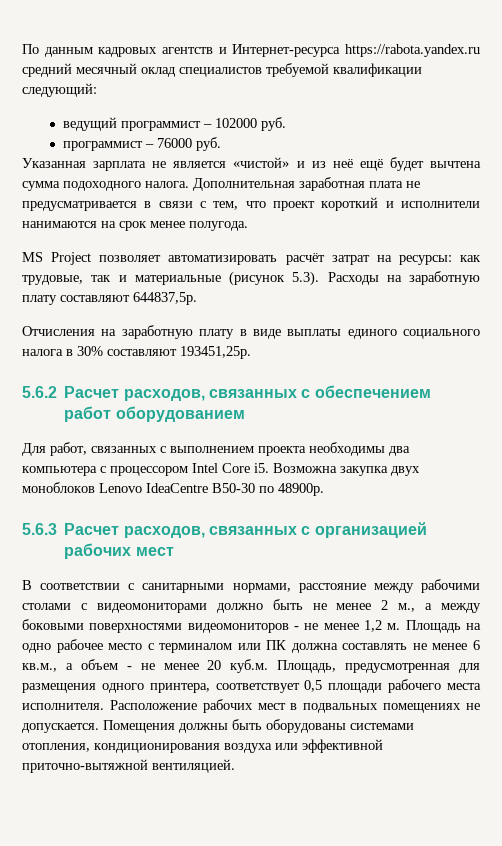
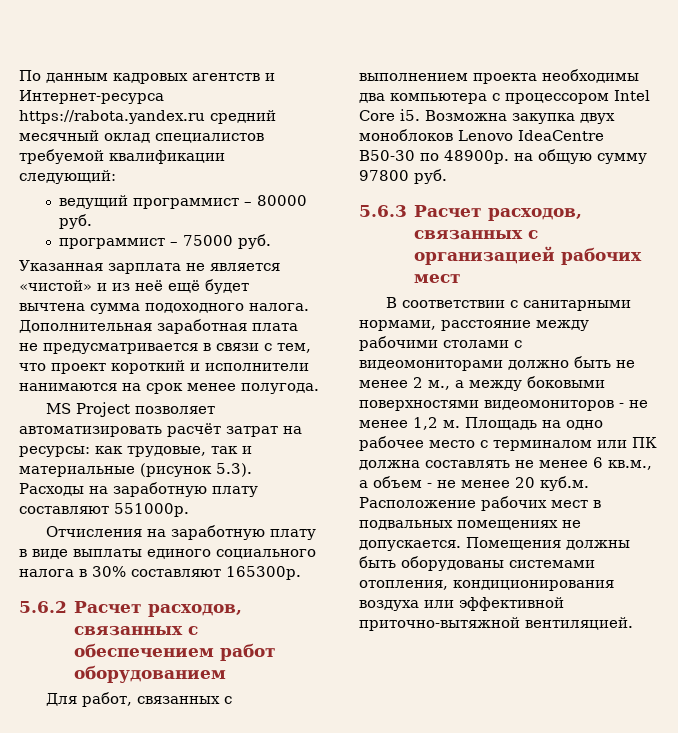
[215,118,258,128] 102000 -> [256,195,307,206] 80000
[157,138,193,148] 76000 -> [182,235,233,246] 75000
[133,292,197,305] 644837,5р. -> [114,503,189,517] 551000р.
[180,346,251,359] 193451,25р. -> [226,566,301,580] 165300р.
(324, 489) none -> [514,149,647,164] [359,169,447,184] на общую сумму 97800 руб.
[277,660,480,673] [22,679,481,693] [22,703,104,710] Площадь, предусмотренная для размещения одного принтера, соответствует 0,5 площади рабочего места исполнителя. -> (589, 483) none

